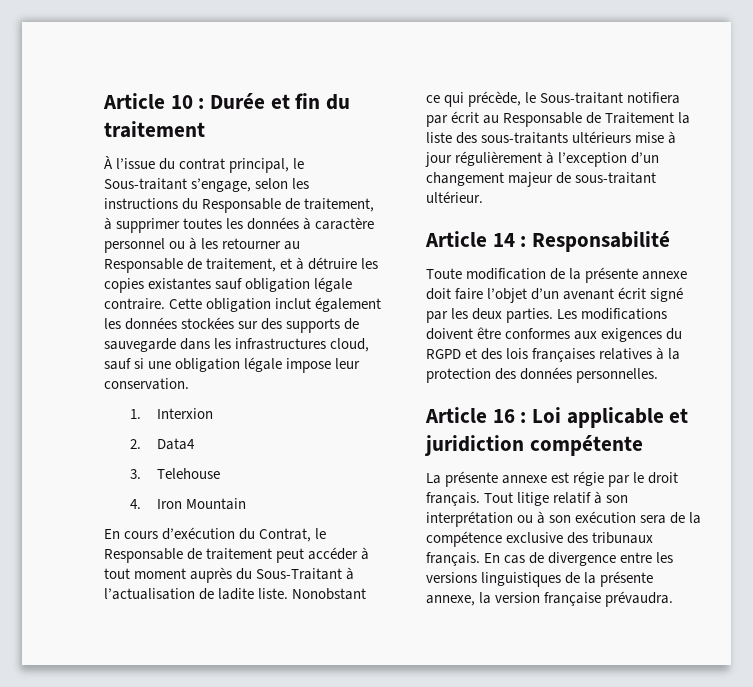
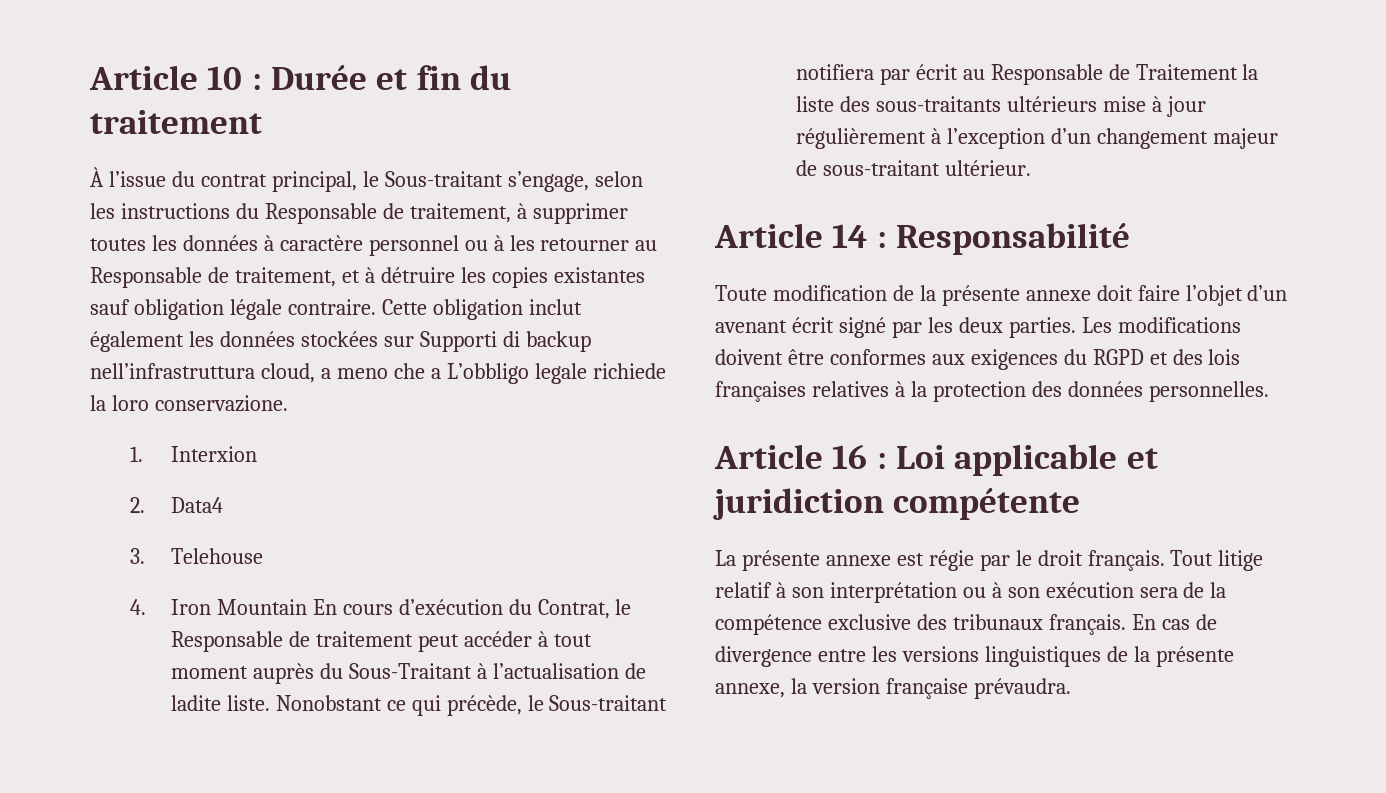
[261,318,360,333] [104,338,370,352] [104,357,361,373] [104,378,189,390] des supports de sauvegarde dans les infrastructures cloud, sauf si une obligation légale impose leur conservation. -> [419,331,591,352] [90,363,666,384] [90,395,288,412] Supporti di backup nell’infrastruttura cloud, a meno che a L’obbligo legale richiede la loro conservazione.
(246, 504) // -> (307, 607) none

